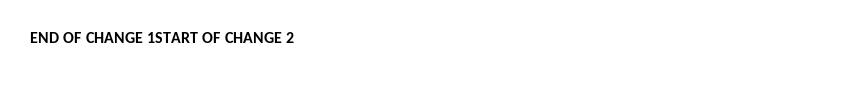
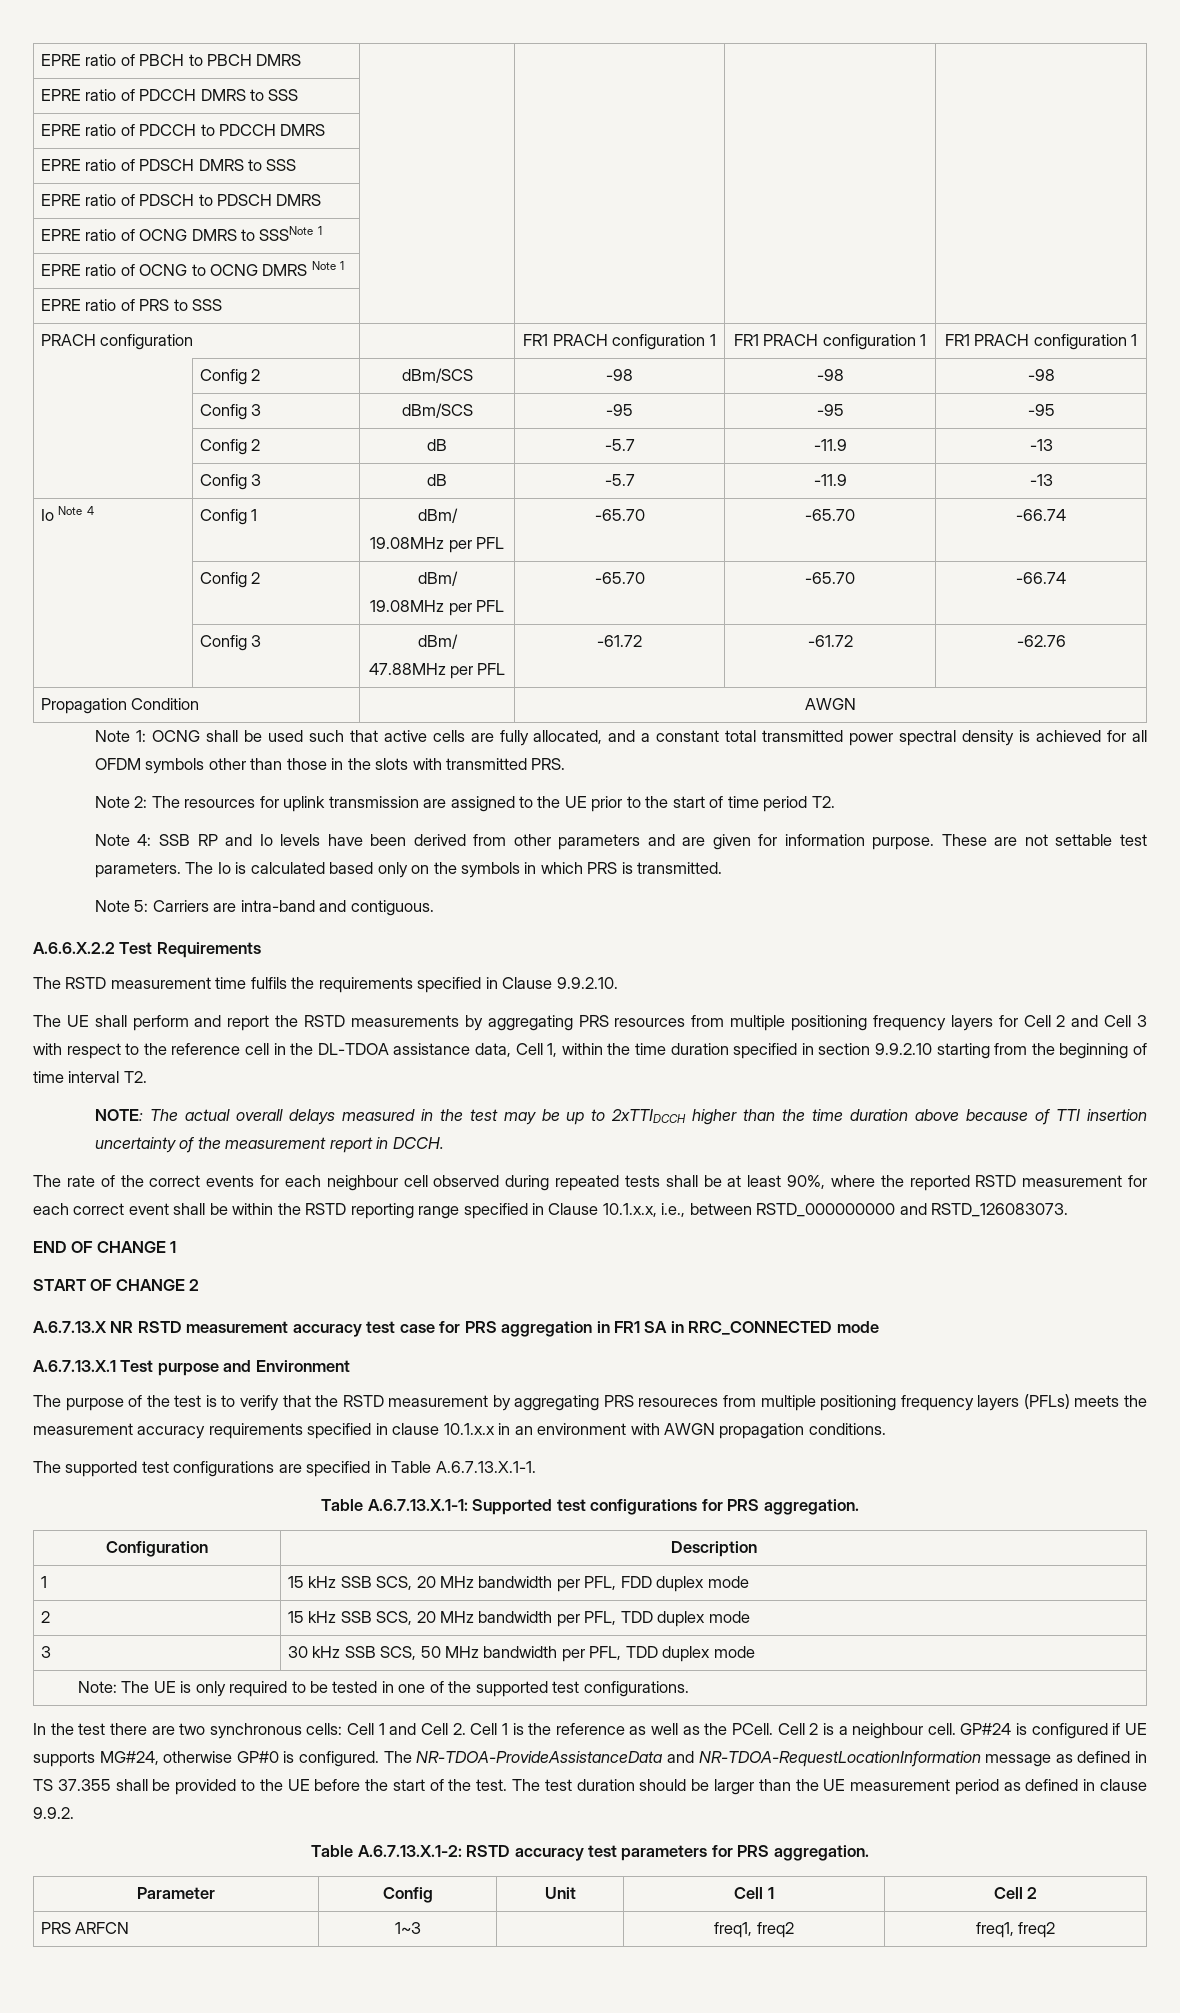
(30, 37) none -> [40,54,302,66] [40,89,299,101] [40,124,326,136] [40,159,297,171] [40,194,322,206] [40,226,322,241] [40,261,345,276] [40,299,222,311] [40,334,194,350] [523,334,716,350] [733,334,927,350] [944,334,1138,350] [199,369,261,385] [401,368,473,383] [606,369,633,381] [816,369,844,381] [1027,369,1055,381] [199,404,262,420] [401,403,473,418] [606,404,633,416] [816,404,844,416] [1027,404,1055,416] [199,439,261,455] [427,439,447,451] [604,439,635,451] [813,439,847,451] [1029,439,1053,451] [199,474,262,490] [427,474,447,486] [604,474,635,486] [813,474,847,486] [1029,474,1053,486] [40,506,94,521] [199,509,258,525] [417,508,458,523] [370,537,504,553] [594,509,645,521] [805,509,855,521] [1016,509,1066,521] [199,572,261,588] [417,571,458,586] [370,600,504,616] [594,572,645,584] [805,572,855,584] [1016,572,1066,584] [199,635,262,651] [417,634,458,649] [368,663,506,679] [597,635,642,647] [807,635,853,647] [1016,635,1066,647] [40,698,200,714] [805,698,856,710] [94,730,1147,746] [94,758,566,774] [94,796,835,812] [94,834,1148,850] [94,862,723,878] [94,900,434,916] [33,942,261,958] [33,977,618,993] [33,1015,1147,1031] [33,1043,1148,1059] [33,1071,147,1083] [94,1109,1148,1125] [94,1137,444,1153] [33,1175,1148,1191] [33,1203,1069,1219] EPRE ratio of PBCH to PBCH DMRS | | | | // EPRE ratio of PDCCH DMRS to SSS | | | | // EPRE ratio of PDCCH to PDCCH DMRS | | | | // EPRE ratio of PDSCH DMRS to SSS | | | | // EPRE ratio of PDSCH to PDSCH DMRS | | | | // EPRE ratio of OCNG DMRS to SSSNote 1 | | | | // EPRE ratio of OCNG to OCNG DMRS Note 1 | | | | // EPRE ratio of PRS to SSS | | | | // PRACH configuration | | FR1 PRACH configuration 1 | FR1 PRACH configuration 1 | FR1 PRACH configuration 1 // | Config 2 | dBm/SCS | -98 | -98 | -98 // | Config 3 | dBm/SCS | -95 | -95 | -95 // | Config 2 | dB | -5.7 | -11.9 | -13 // | Config 3 | dB | -5.7 | -11.9 | -13 // Io Note 4 | Config 1 | dBm/ // 19.08MHz per PFL | -65.70 | -65.70 | -66.74 // | Config 2 | dBm/ // 19.08MHz per PFL | -65.70 | -65.70 | -66.74 // | Config 3 | dBm/ // 47.88MHz per PFL | -61.72 | -61.72 | -62.76 // Propagation Condition | | AWGN // Note 1: OCNG shall be used such that active cells are fully allocated, and a constant total transmitted power spectral density is achieved for all OFDM symbols other than those in the slots with transmitted PRS. // Note 2: The resources for uplink transmission are assigned to the UE prior to the start of time period T2. // Note 4: SSB RP and Io levels have been derived from other parameters and are given for information purpose. These are not settable test parameters. The Io is calculated based only on the symbols in which PRS is transmitted. // Note 5: Carriers are intra-band and contiguous. // A.6.6.X.2.2 Test Requirements // The RSTD measurement time fulfils the requirements specified in Clause 9.9.2.10. // The UE shall perform and report the RSTD measurements by aggregating PRS resources from multiple positioning frequency layers for Cell 2 and Cell 3 with respect to the reference cell in the DL-TDOA assistance data, Cell 1, within the time duration specified in section 9.9.2.10 starting from the beginning of time interval T2. // NOTE: The actual overall delays measured in the test may be up to 2xTTIDCCH higher than the time duration above because of TTI insertion uncertainty of the measurement report in DCCH. // The rate of the correct events for each neighbour cell observed during repeated tests shall be at least 90%, where the reported RSTD measurement for each correct event shall be within the RSTD reporting range specified in Clause 10.1.x.x, i.e., between RSTD_000000000 and RSTD_126083073. //
[146,32,198,43] 1START -> [170,1241,177,1253] [33,1279,86,1291] 1 // START
(294, 37) none -> [33,1321,879,1337] [33,1360,350,1376] [33,1394,1147,1411] [33,1423,886,1439] [33,1461,536,1477] [321,1499,859,1515] [106,1541,208,1557] [670,1541,757,1557] [40,1576,47,1588] [287,1576,749,1592] [40,1611,50,1623] [287,1611,750,1627] [40,1646,51,1658] [287,1646,755,1662] [77,1681,689,1697] [33,1723,1147,1739] [33,1751,1147,1767] [33,1779,1148,1795] [33,1807,74,1819] [311,1845,869,1861] [137,1887,215,1899] [382,1887,433,1903] [544,1887,576,1899] [734,1887,774,1899] [993,1887,1038,1899] [40,1922,130,1934] [394,1922,421,1934] [714,1922,794,1938] [975,1922,1056,1938] // A.6.7.13.X NR RSTD measurement accuracy test case for PRS aggregation in FR1 SA in RRC_CONNECTED mode // A.6.7.13.X.1 Test purpose and Environment // The purpose of the test is to verify that the RSTD measurement by aggregating PRS resoureces from multiple positioning frequency layers (PFLs) meets the measurement accuracy requirements specified in clause 10.1.x.x in an environment with AWGN propagation conditions. // The supported test configurations are specified in Table A.6.7.13.X.1-1. // Table A.6.7.13.X.1-1: Supported test configurations for PRS aggregation. // Configuration | Description // 1 | 15 kHz SSB SCS, 20 MHz bandwidth per PFL, FDD duplex mode // 2 | 15 kHz SSB SCS, 20 MHz bandwidth per PFL, TDD duplex mode // 3 | 30 kHz SSB SCS, 50 MHz bandwidth per PFL, TDD duplex mode // Note: The UE is only required to be tested in one of the supported test configurations. // In the test there are two synchronous cells: Cell 1 and Cell 2. Cell 1 is the reference as well as the PCell. Cell 2 is a neighbour cell. GP#24 is configured if UE supports MG#24, otherwise GP#0 is configured. The NR-TDOA-ProvideAssistanceData and NR-TDOA-RequestLocationInformation message as defined in TS 37.355 shall be provided to the UE before the start of the test. The test duration should be larger than the UE measurement period as defined in clause 9.9.2. // Table A.6.7.13.X.1-2: RSTD accuracy test parameters for PRS aggregation. // Parameter | Config | Unit | Cell 1 | Cell 2 // PRS ARFCN | 1~3 | | freq1, freq2 | freq1, freq2

